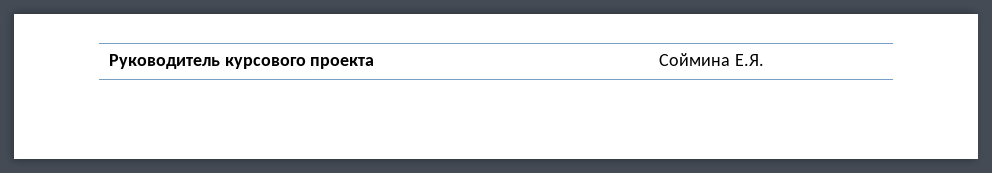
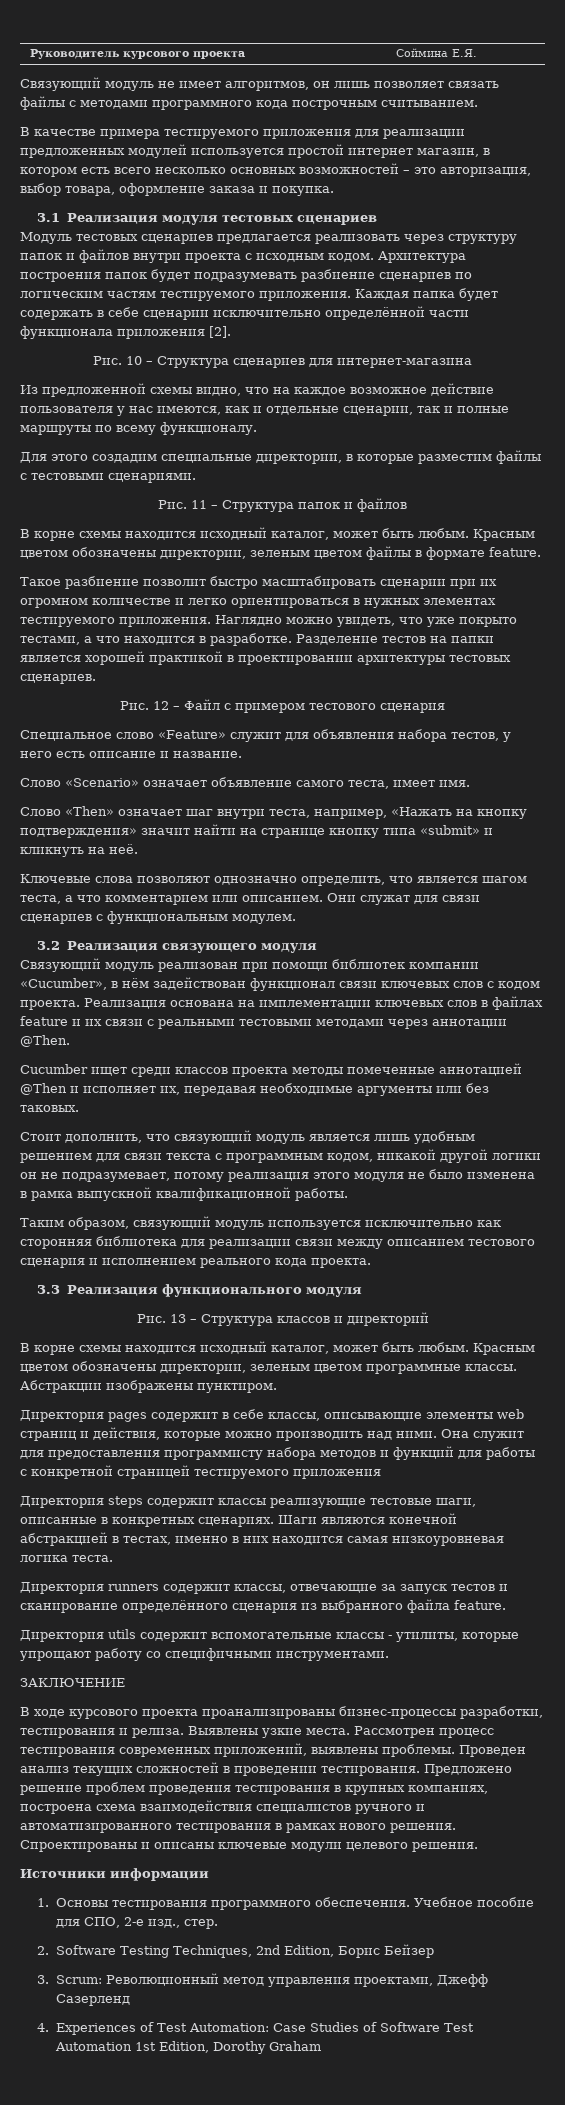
(764, 60) none -> [20,77,499,91] [20,96,478,110] [20,127,465,139] [20,144,490,158] [20,163,531,177] [20,183,334,196] [37,213,377,225] [20,232,517,244] [20,249,466,263] [20,269,472,282] [20,288,498,301] [20,306,469,320] [20,326,231,339] [93,356,472,368] [20,383,494,397] [20,406,509,416] [20,422,257,435] [20,450,541,464] [20,473,196,483] [158,498,407,512] [20,527,535,541] [20,546,541,560] [20,576,497,589] [20,598,496,608] [20,615,517,627] [20,633,494,646] [20,651,511,665] [20,674,96,684] [120,699,445,713] [20,729,511,742] [20,751,242,758] [20,777,470,789] [20,806,527,819] [20,824,493,838] [20,844,138,857] [20,874,527,886] [20,893,480,905] [20,911,296,924] [37,941,317,953] [20,958,479,972] [20,977,540,991] [20,996,543,1010] [20,1016,507,1029] [20,1035,70,1047] [20,1063,522,1077] [20,1083,489,1096] [20,1105,79,1112] [20,1130,475,1144] [20,1149,541,1163] [20,1169,535,1182] [20,1187,348,1201] [20,1216,501,1230] [20,1236,535,1249] [20,1258,371,1268] [37,1284,362,1297] [136,1312,429,1326] [20,1341,535,1355] [20,1361,517,1374] [20,1380,277,1393] [20,1409,524,1422] [20,1427,524,1441] [20,1446,535,1460] [20,1465,381,1479] [20,1496,476,1508] [20,1513,457,1527] [20,1532,504,1546] [20,1555,113,1562] [20,1582,508,1594] [20,1599,506,1613] [20,1629,519,1642] [20,1648,389,1661] [20,1678,125,1687] [20,1706,543,1719] [20,1726,494,1738] [20,1743,526,1757] [20,1762,512,1776] [20,1782,488,1795] [20,1800,425,1814] [20,1823,456,1833] [20,1840,478,1852] [20,1868,209,1881] [37,1897,534,1910] [55,1917,218,1929] [37,1944,434,1958] [37,1973,488,1987] [55,1994,130,2006] [37,2022,474,2035] [54,2041,321,2054] // Связующий модуль не имеет алгоритмов, он лишь позволяет связать файлы с методами программного кода построчным считыванием. // В качестве примера тестируемого приложения для реализации предложенных модулей используется простой интернет магазин, в котором есть всего несколько основных возможностей – это авторизация, выбор товара, оформление заказа и покупка. // 3.1 Реализация модуля тестовых сценариев // Модуль тестовых сценариев предлагается реализовать через структуру папок и файлов внутри проекта с исходным кодом. Архитектура построения папок будет подразумевать разбиение сценариев по логическим частям тестируемого приложения. Каждая папка будет содержать в себе сценарии исключительно определённой части функционала приложения [2]. // Рис. 10 – Структура сценариев для интернет-магазина // Из предложенной схемы видно, что на каждое возможное действие пользователя у нас имеются, как и отдельные сценарии, так и полные маршруты по всему функционалу. // Для этого создадим специальные директории, в которые разместим файлы с тестовыми сценариями. // Рис. 11 – Структура папок и файлов // В корне схемы находится исходный каталог, может быть любым. Красным цветом обозначены директории, зеленым цветом файлы в формате feature. // Такое разбиение позволит быстро масштабировать сценарии при их огромном количестве и легко ориентироваться в нужных элементах тестируемого приложения. Наглядно можно увидеть, что уже покрыто тестами, а что находится в разработке. Разделение тестов на папки является хорошей практикой в проектировании архитектуры тестовых сценариев. // Рис. 12 – Файл с примером тестового сценария // Специальное слово «Feature» служит для объявления набора тестов, у него есть описание и название. // Слово «Scenario» означает объявление самого теста, имеет имя. // Слово «Then» означает шаг внутри теста, например, «Нажать на кнопку подтверждения» значит найти на странице кнопку типа «submit» и кликнуть на неё. // Ключевые слова позволяют однозначно определить, что является шагом теста, а что комментарием или описанием. Они служат для связи сценариев с функциональным модулем. // 3.2 Реализация связующего модуля // Связующий модуль реализован при помощи библиотек компании «Cucumber», в нём задействован функционал связи ключевых слов с кодом проекта. Реализация основана на имплементации ключевых слов в файлах feature и их связи с реальными тестовыми методами через аннотации @Then. // Cucumber ищет среди классов проекта методы помеченные аннотацией @Then и исполняет их, передавая необходимые аргументы или без таковых. // Стоит дополнить, что связующий модуль является лишь удобным решением для связи текста с программным кодом, никакой другой логики он не подразумевает, потому реализация этого модуля не было изменена в рамка выпускной квалификационной работы. // Таким образом, связующий модуль используется исключительно как сторонняя библиотека для реализации связи между описанием тестового сценария и исполнением реального кода проекта. // 3.3 Реализация функционального модуля // Рис. 13 – Структура классов и директорий // В корне схемы находится исходный каталог, может быть любым. Красным цветом обозначены директории, зеленым цветом программные классы. Абстракции изображены пунктиром. // Директория pages содержит в себе классы, описывающие элементы web страниц и действия, которые можно производить над ними. Она служит для предоставления программисту набора методов и функций для работы с конкретной страницей тестируемого приложения // Директория steps содержит классы реализующие тестовые шаги, описанные в конкретных сценариях. Шаги являются конечной абстракцией в тестах, именно в них находится самая низкоуровневая логика теста. // Директория runners содержит классы, отвечающие за запуск тестов и сканирование определённого сценария из выбранного файла feature. // Директория utils содержит вспомогательные классы - утилиты, которые упрощают работу со специфичными инструментами. // ЗАКЛЮЧЕНИЕ // В ходе курсового проекта проанализированы бизнес-процессы разработки, тестирования и релиза. Выявлены узкие места. Рассмотрен процесс тестирования современных приложений, выявлены проблемы. Проведен анализ текущих сложностей в проведении тестирования. Предложено решение проблем проведения тестирования в крупных компаниях, построена схема взаимодействия специалистов ручного и автоматизированного тестирования в рамках нового решения. Спроектированы и описаны ключевые модули целевого решения. // Источники информации // 1. Основы тестирования программного обеспечения. Учебное пособие для СПО, 2-е изд., стер. // 2. Software Testing Techniques, 2nd Edition, Борис Бейзер // 3. Scrum: Революционный метод управления проектами, Джефф Сазерленд // 4. Experiences of Test Automation: Case Studies of Software Test Automation 1st Edition, Dorothy Graham

